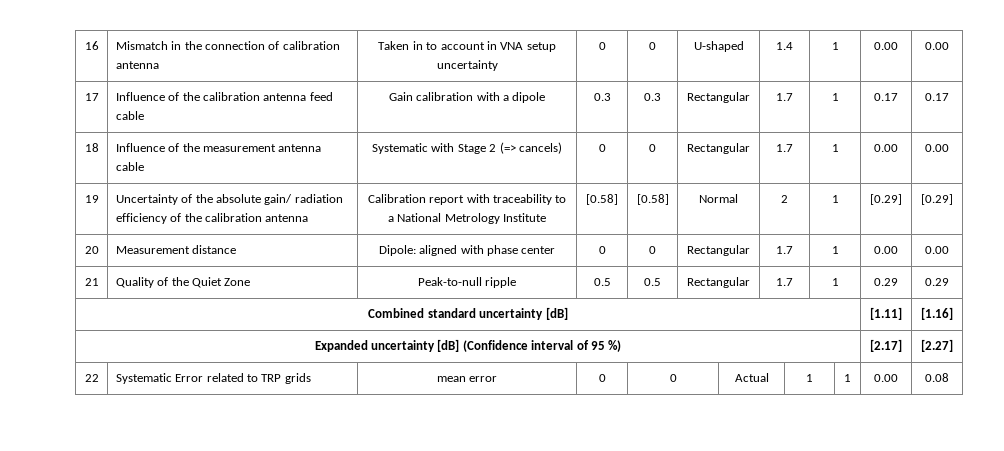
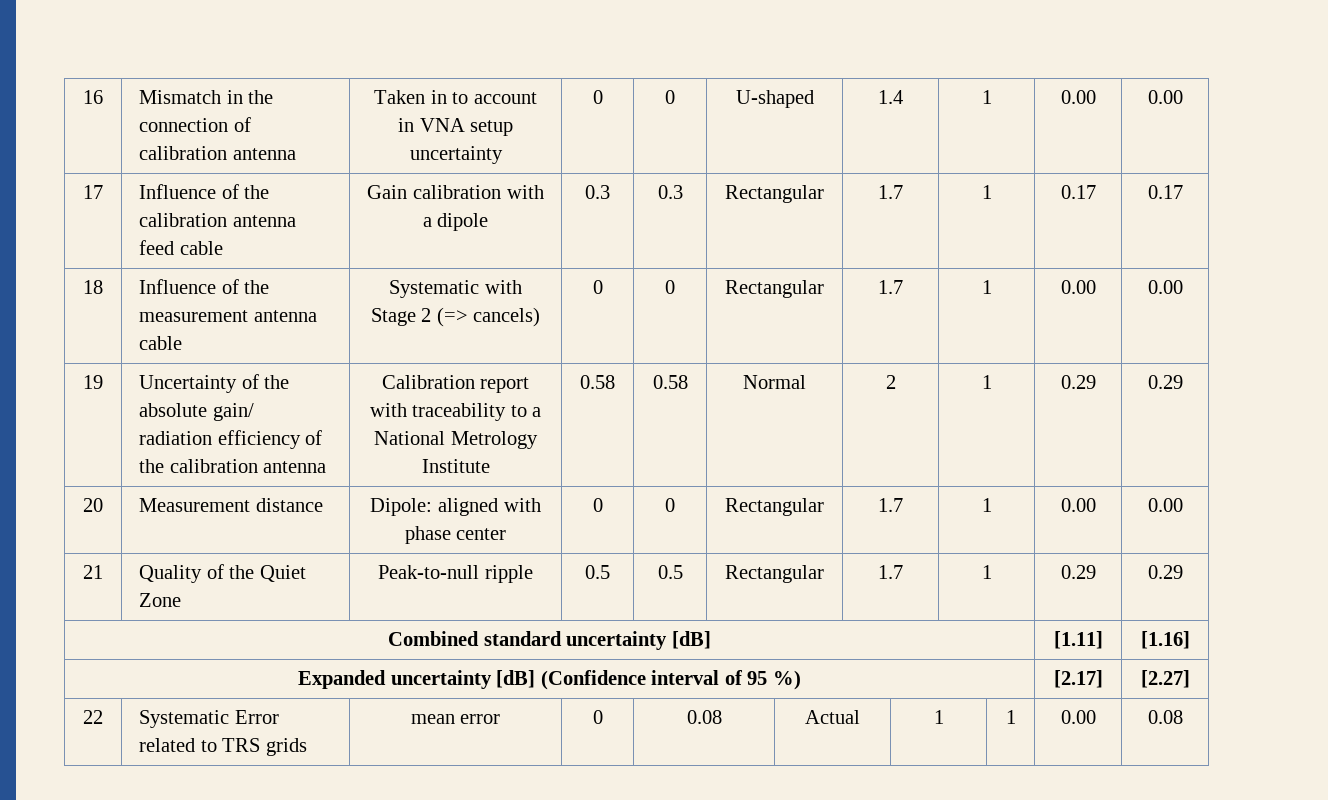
[586,194,618,205] [636,194,669,205] [0.58] | [0.58] -> [580,375,615,389] [652,375,688,389] 0.58 | 0.58
[870,194,902,205] [921,194,953,205] [0.29] | [0.29] -> [1060,375,1096,389] [1147,375,1183,389] 0.29 | 0.29
[261,374,282,382] TRP -> [222,738,261,752] TRS
[669,374,677,382] 0 -> [686,710,722,724] 0.08

